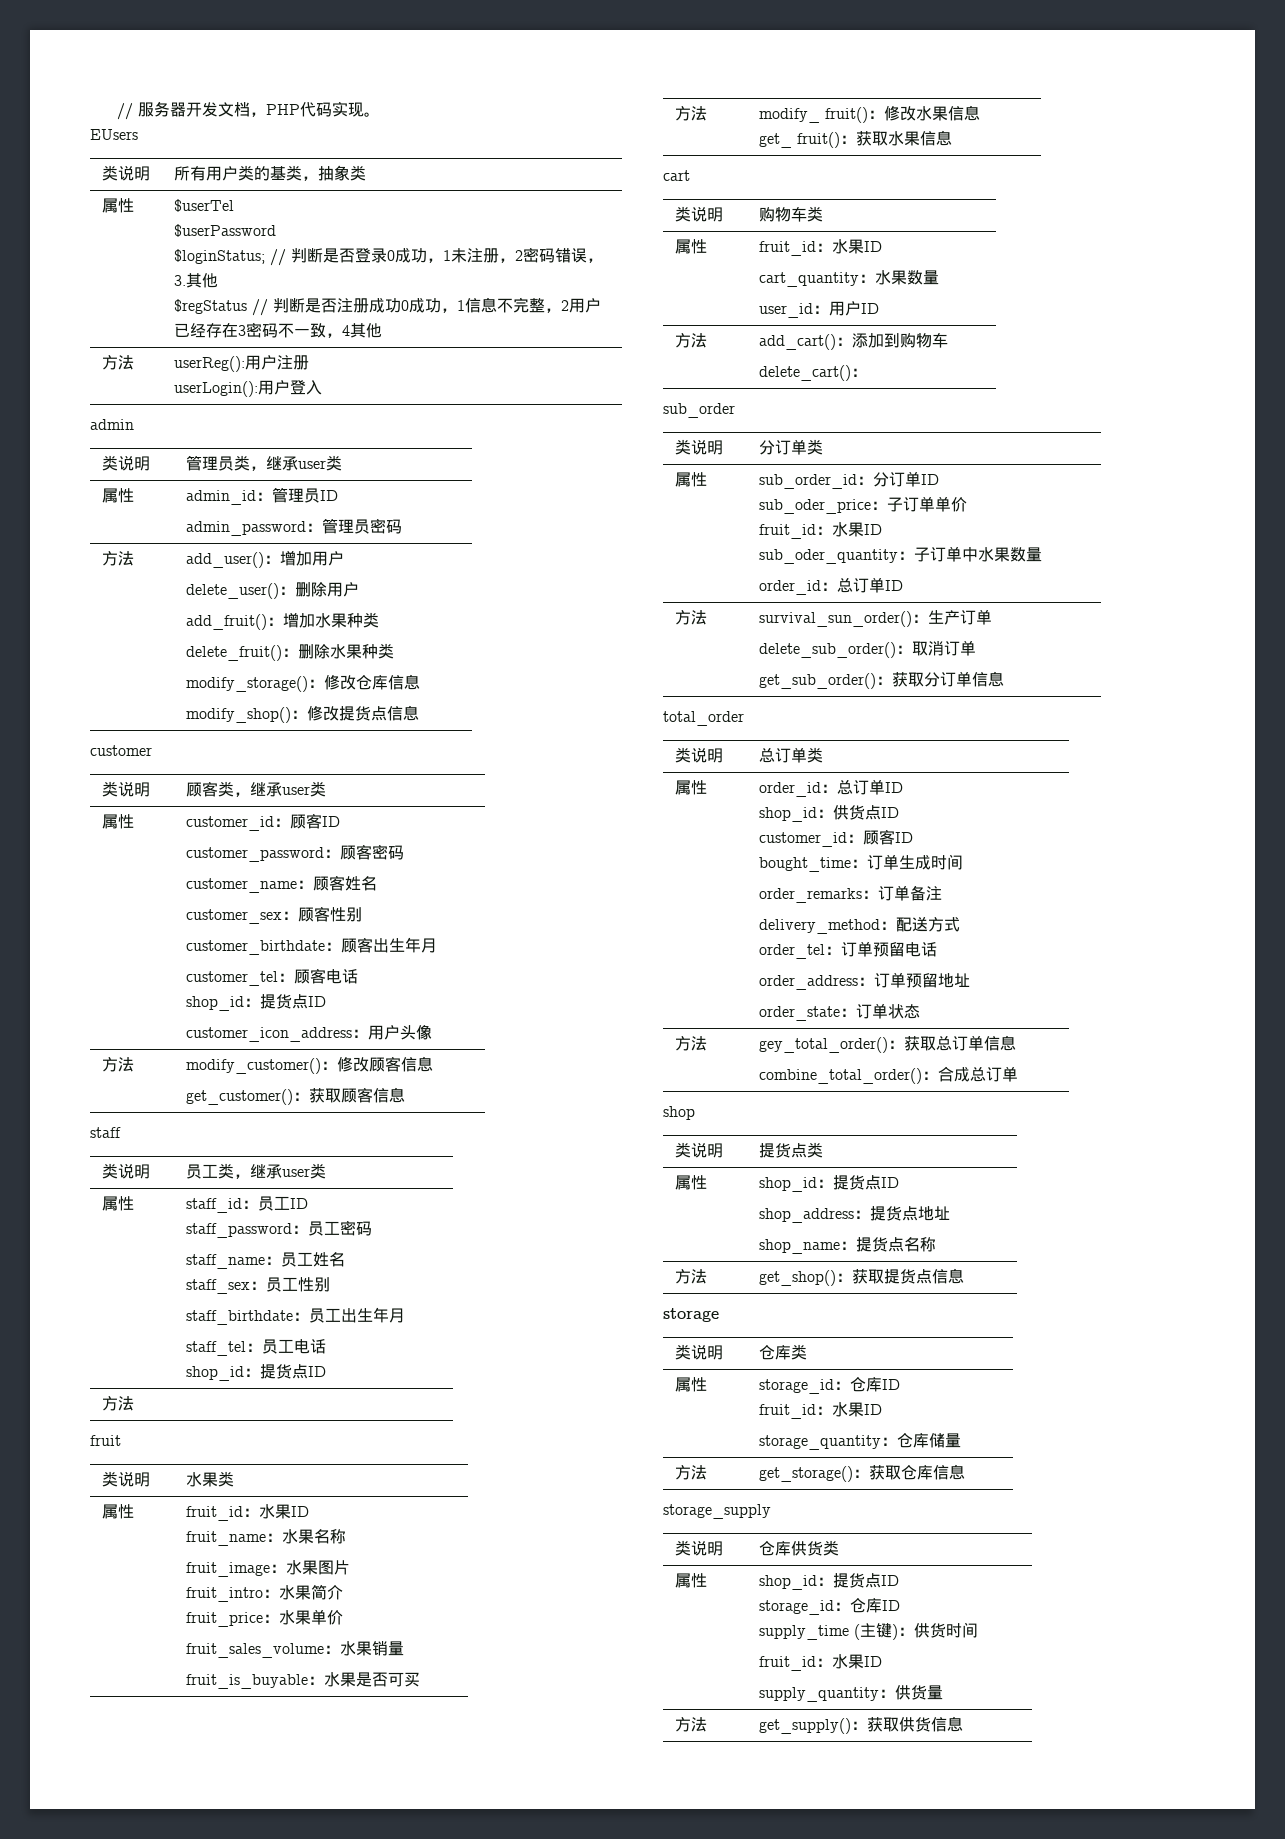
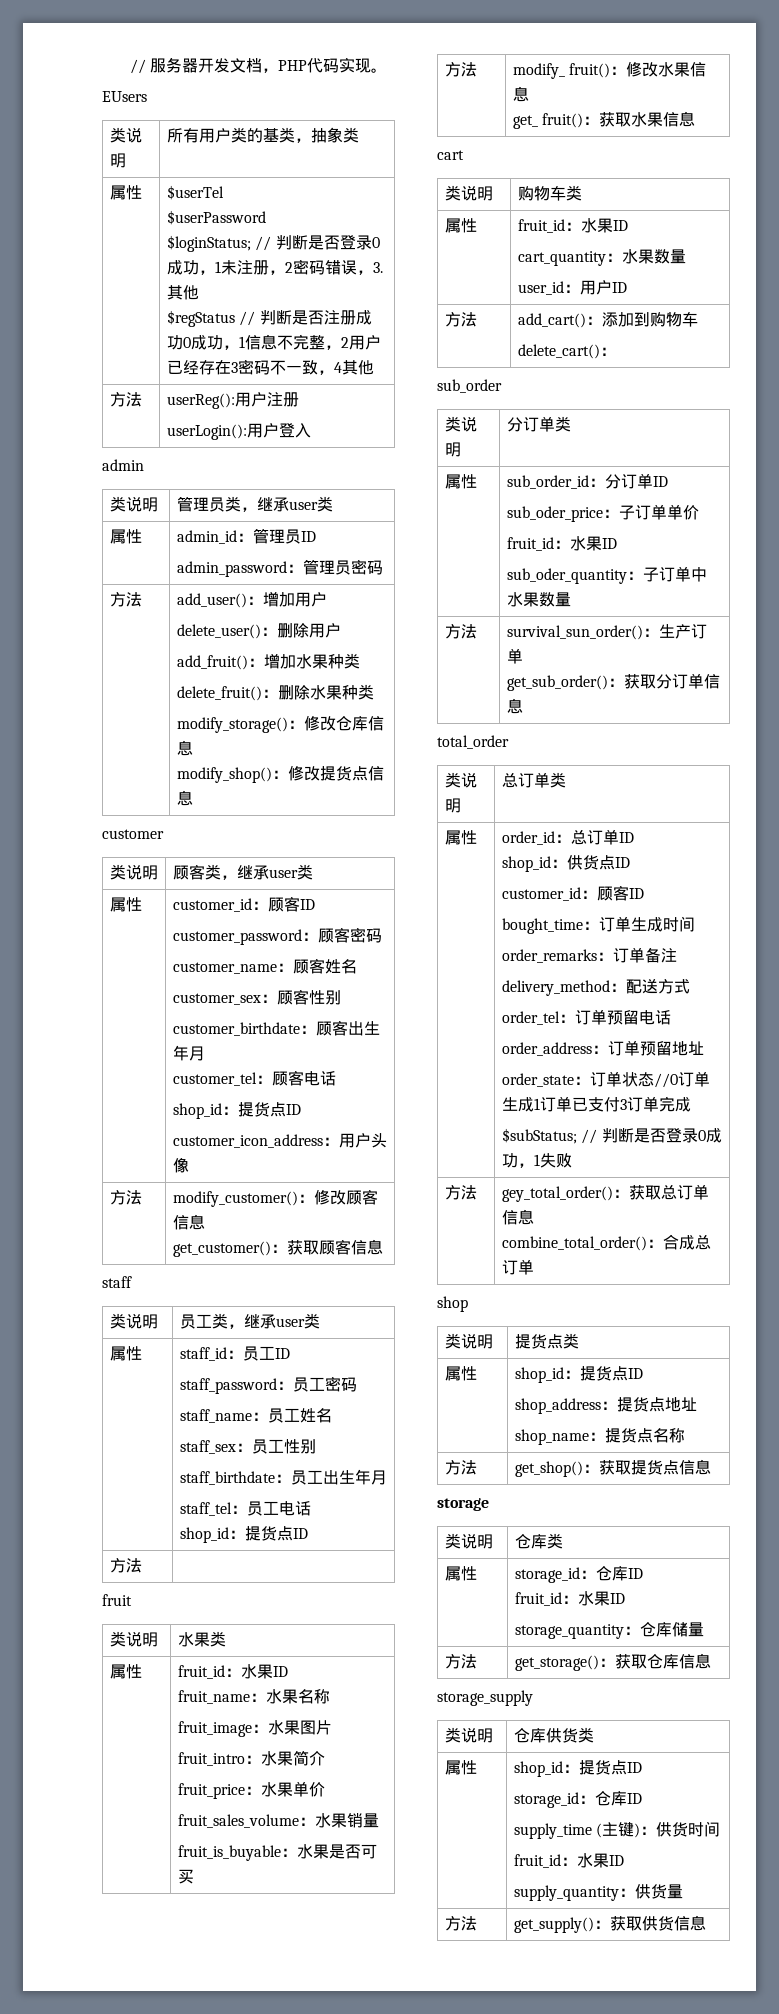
[759,577,904,595] // order_id：总订单ID -> (571, 599) none
[759,640,977,658] // delete_sub_order()：取消订单 -> (523, 656) none
(921, 1011) none -> [653,1071,710,1088] [501,1096,691,1112] [501,1128,722,1144] [501,1153,572,1168] //0订单生成1订单已支付3订单完成 // $subStatus; // 判断是否登录0成功，1失败

